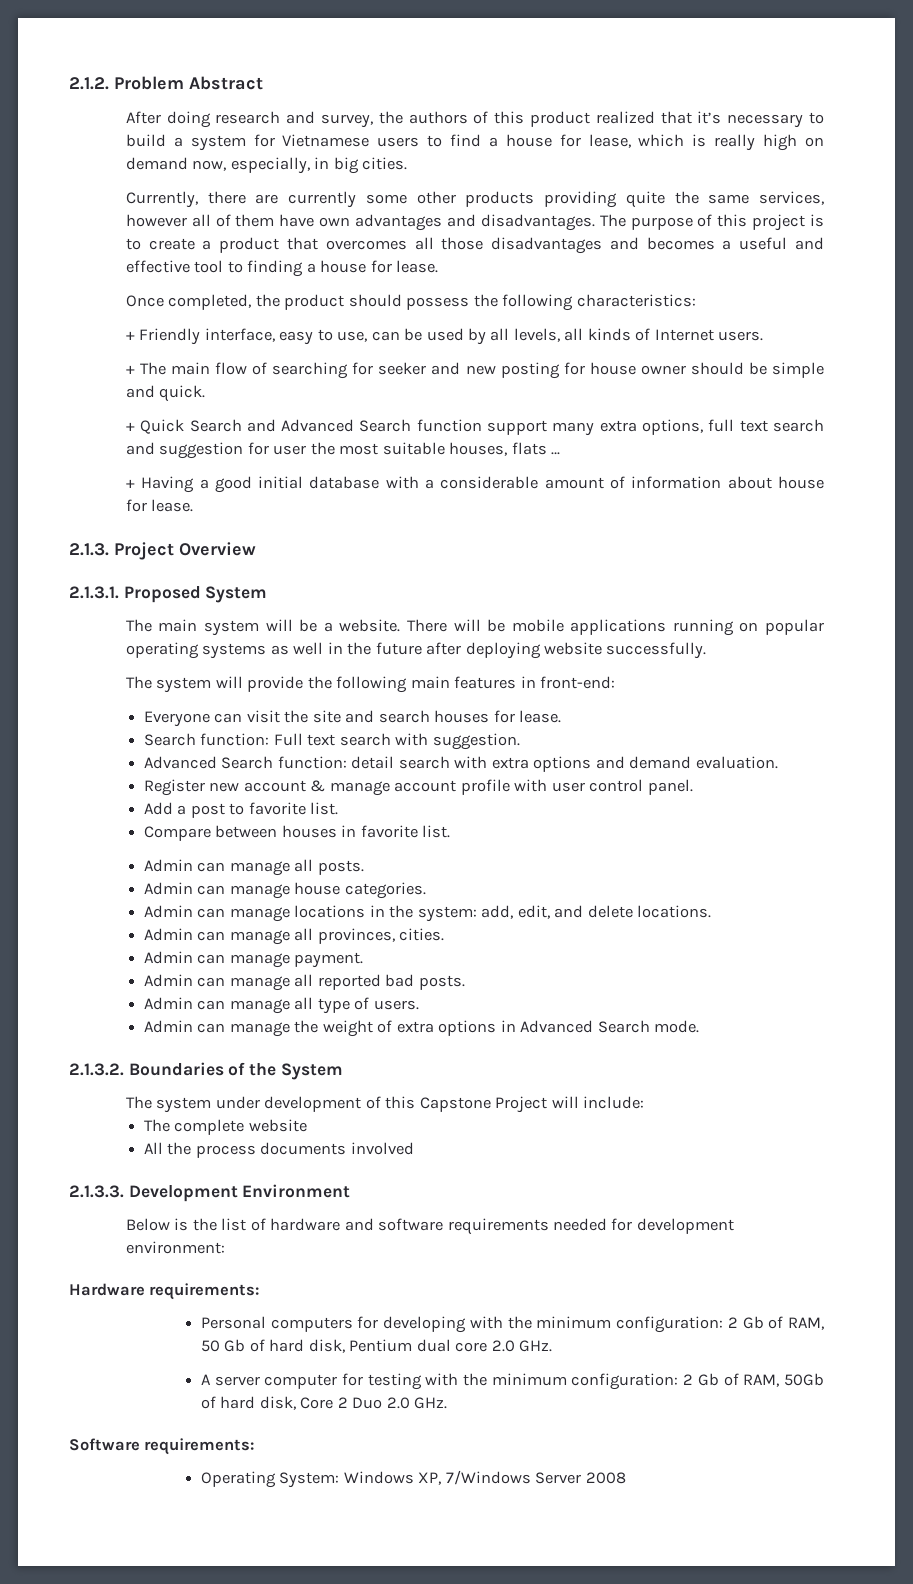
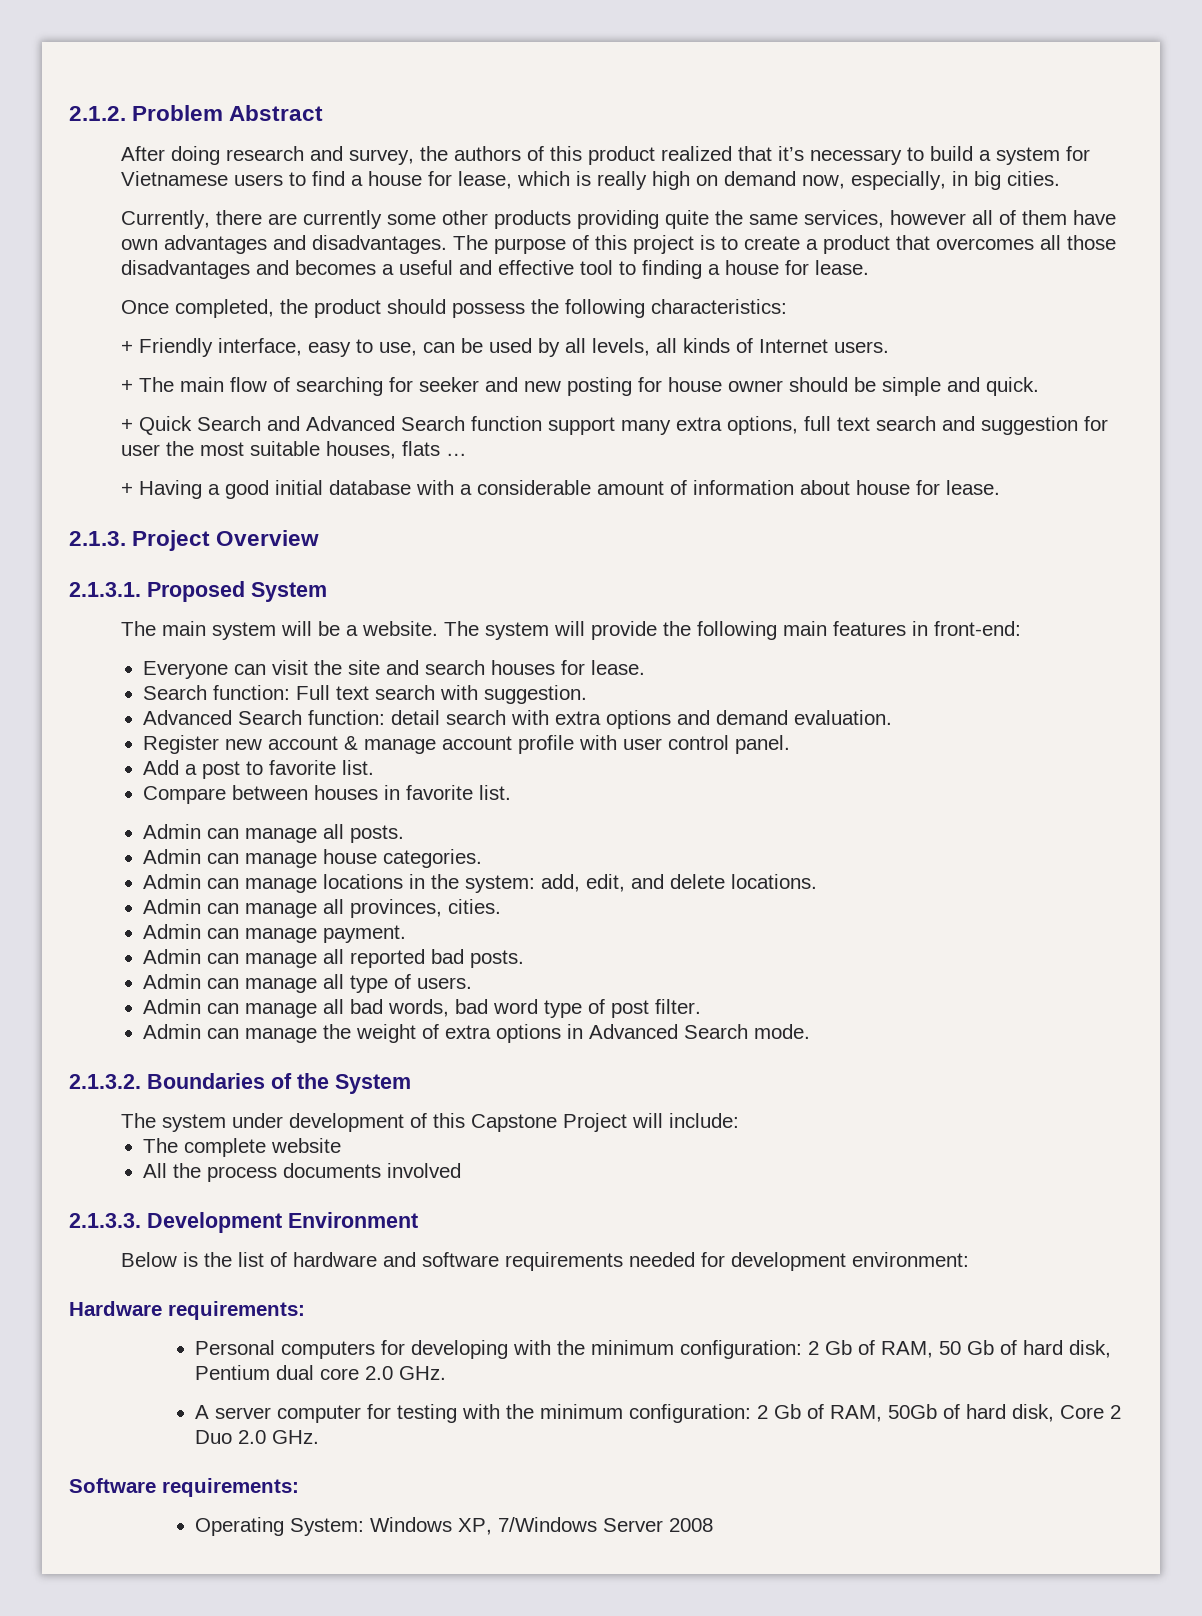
[406,619,824,636] [125,642,707,659] There will be mobile applications running on popular operating systems as well in the future after deploying website successfully. // -> (438, 628) none
(419, 1005) none -> [143,999,702,1018] // Admin can manage all bad words, bad word type of post filter.

